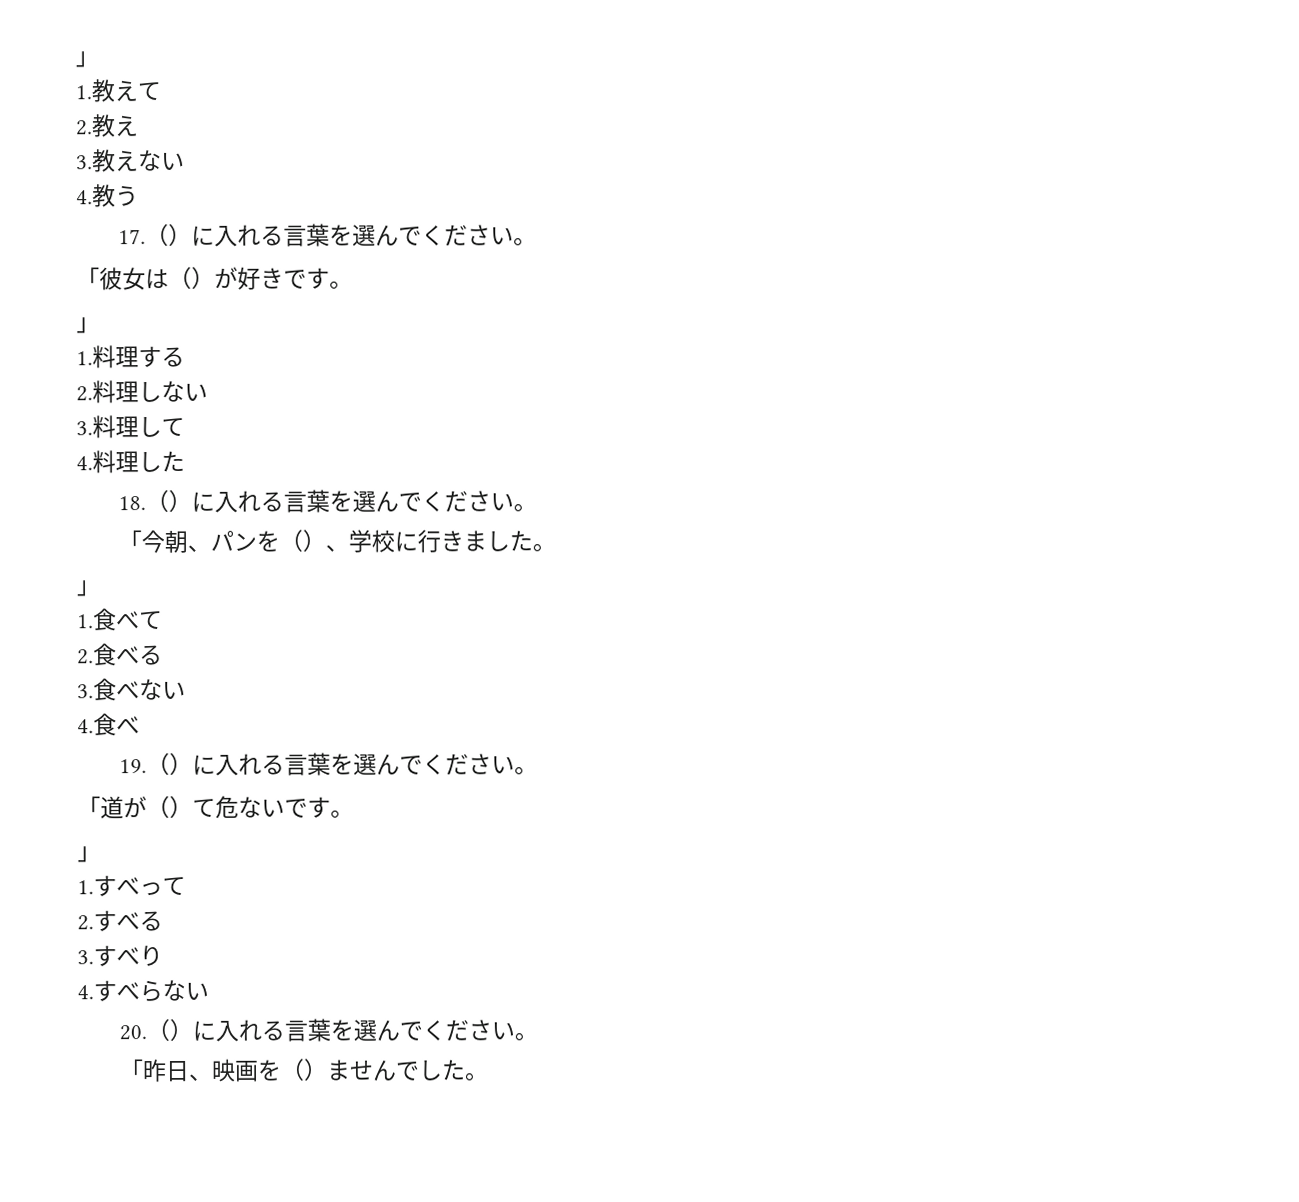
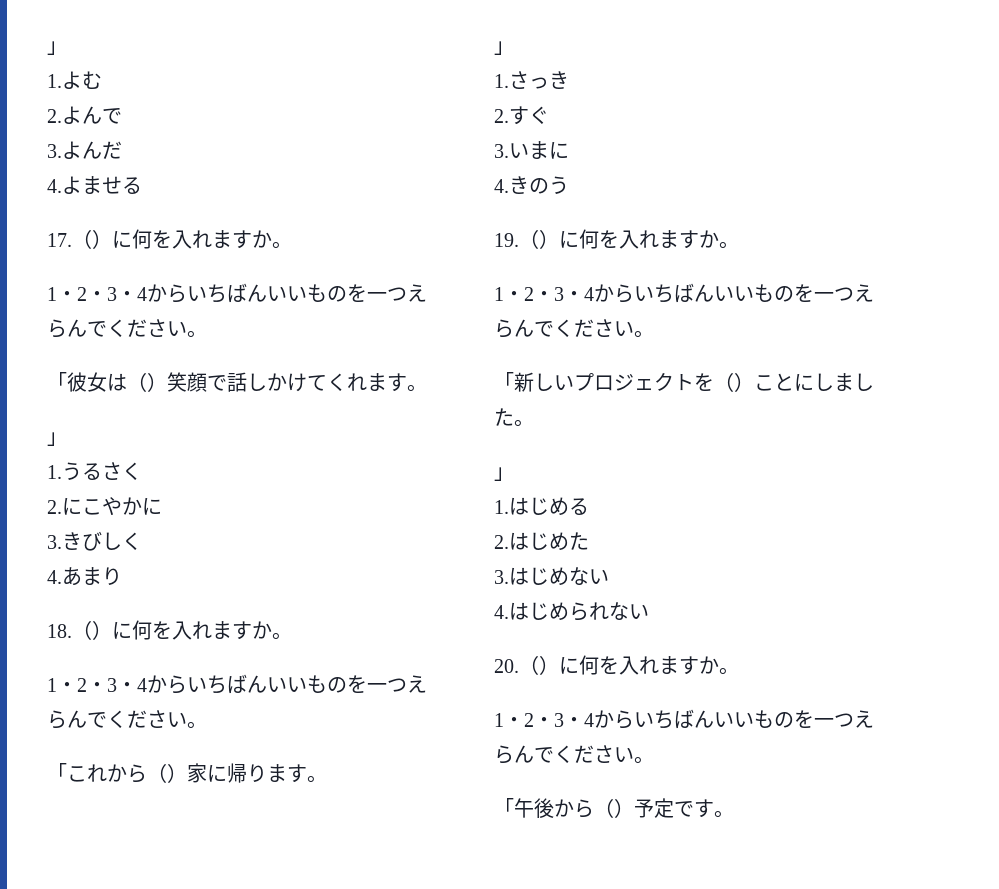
[75,51,99,68] [75,79,161,103] [75,114,139,138] [76,149,185,173] [76,184,139,208] 」 // 1.教えて // 2.教え // 3.教えない // 4.教う -> [47,41,67,55] [47,71,102,89] [47,106,122,124] [47,141,122,159] [47,176,142,194] 」 // 1.よむ // 2.よんで // 3.よんだ // 4.よませる
[214,223,377,247] 入れる言葉を選 -> [132,229,292,249] [47,283,427,303] [47,319,67,338] 何を入れますか。 // 1・2・3・4からいちばんいいものを一つえら
[214,266,353,290] [76,317,100,334] [76,345,185,369] [76,380,208,404] [76,415,185,439] [76,450,185,474] が好きです。 // 」 // 1.料理する // 2.料理しない // 3.料理して // 4.料理した -> [167,372,427,392] [47,432,67,446] [47,462,142,480] [47,497,162,516] [47,531,142,551] [47,567,122,586] 笑顔で話しかけてくれます。 // 」 // 1.うるさく // 2.にこやかに // 3.きびしく // 4.あまり
[214,489,538,513] [118,529,557,554] [76,580,100,597] [77,608,163,632] [77,643,163,667] [77,678,186,702] [77,713,140,737] 入れる言葉を選んでください。 // 「今朝、パンを（）、学校に行きました。 // 」 // 1.食べて // 2.食べる // 3.食べない // 4.食べ -> [132,620,292,640] [47,674,427,694] [47,710,207,729] [47,763,327,783] [494,41,514,55] [494,71,569,89] [494,106,549,125] [494,141,569,159] [494,176,569,194] 何を入れますか。 // 1・2・3・4からいちばんいいものを一つえらんでください。 // 「これから（）家に帰ります。 // 」 // 1.さっき // 2.すぐ // 3.いまに // 4.きのう
[215,752,539,776] [77,795,354,820] [77,846,101,863] [77,875,186,897] [77,910,163,932] [77,945,163,967] [77,980,163,1003] 入れる言葉を選んでください。 // 「道が（）て危ないです。 // 」 // 1.すべって // 2.すべる // 3.すべり // 4.すべら -> [579,229,739,249] [494,283,874,303] [494,319,654,338] [494,372,874,392] [494,408,534,427] [494,467,514,481] [494,497,589,516] [494,532,589,551] [494,567,609,586] [494,602,609,621] 何を入れますか。 // 1・2・3・4からいちばんいいものを一つえらんでください。 // 「新しいプロジェクトを（）ことにしました。 // 」 // 1.はじめる // 2.はじめた // 3.はじめない // 4.はじめられ
[215,1018,539,1042] [119,1058,467,1083] 入れる言葉を選んでください。 // 「昨日、映画を（）ませんでした -> [579,655,739,675] [494,709,874,729] [494,745,654,764] [494,798,714,818] 何を入れますか。 // 1・2・3・4からいちばんいいものを一つえらんでください。 // 「午後から（）予定です

